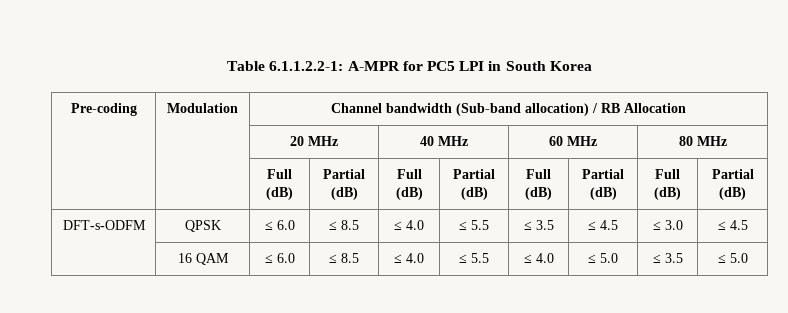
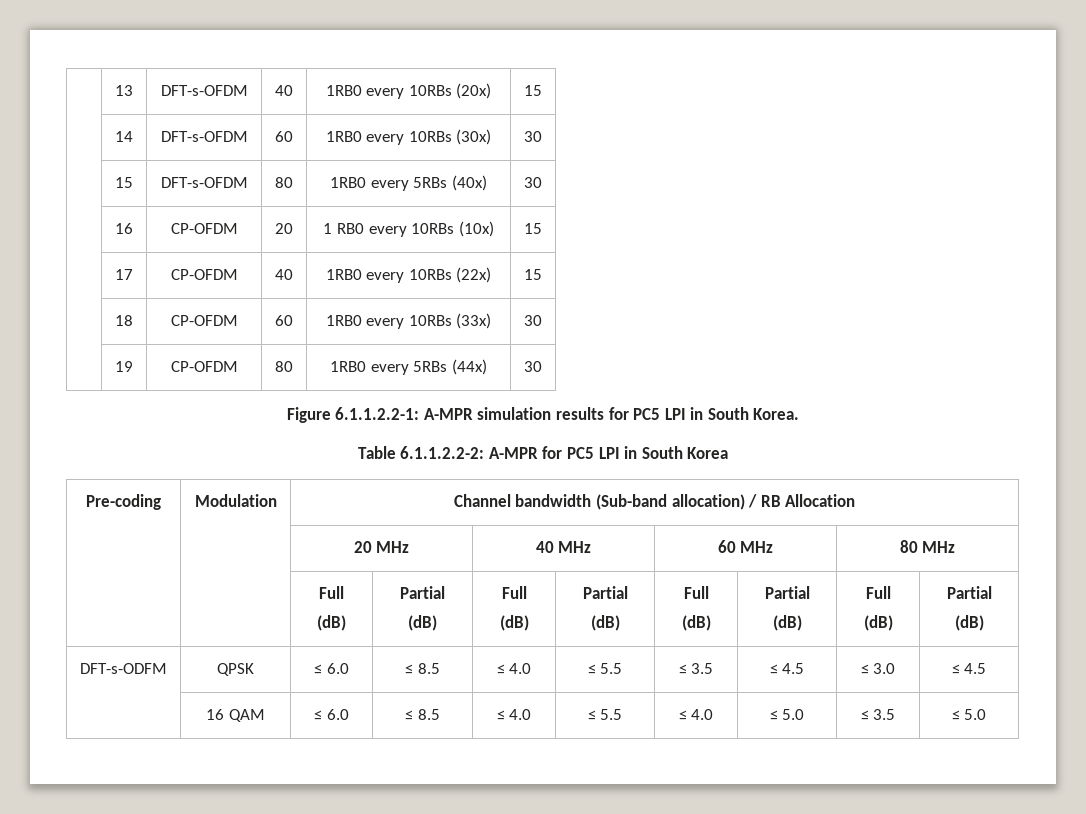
[227,61,344,71] Table 6.1.1.2.2-1: -> [115,85,133,96] [160,85,248,96] [275,85,293,96] [325,83,492,99] [524,85,542,96] [115,131,133,142] [160,131,248,142] [275,131,293,142] [325,129,492,145] [524,131,542,142] [115,177,133,188] [160,177,248,188] [275,177,293,188] [330,175,487,191] [524,177,542,188] [115,223,133,234] [170,223,238,234] [275,223,293,234] [323,221,494,237] [524,223,542,234] [115,269,133,280] [170,269,238,280] [275,269,293,280] [325,267,492,283] [524,269,542,280] [115,315,133,326] [170,315,238,326] [275,315,293,326] [325,313,492,329] [524,315,542,326] [115,361,133,372] [170,361,238,372] [275,361,293,372] [330,359,487,375] [524,361,542,372] [286,407,800,423] [357,446,485,459] | 13 | DFT-s-OFDM | 40 | 1RB0 every 10RBs (20x) | 15 // | 14 | DFT-s-OFDM | 60 | 1RB0 every 10RBs (30x) | 30 // | 15 | DFT-s-OFDM | 80 | 1RB0 every 5RBs (40x) | 30 // | 16 | CP-OFDM | 20 | 1 RB0 every 10RBs (10x) | 15 // | 17 | CP-OFDM | 40 | 1RB0 every 10RBs (22x) | 15 // | 18 | CP-OFDM | 60 | 1RB0 every 10RBs (33x) | 30 // | 19 | CP-OFDM | 80 | 1RB0 every 5RBs (44x) | 30 // Figure 6.1.1.2.2-1: A-MPR simulation results for PC5 LPI in South Korea. // Table 6.1.1.2.2-2:

